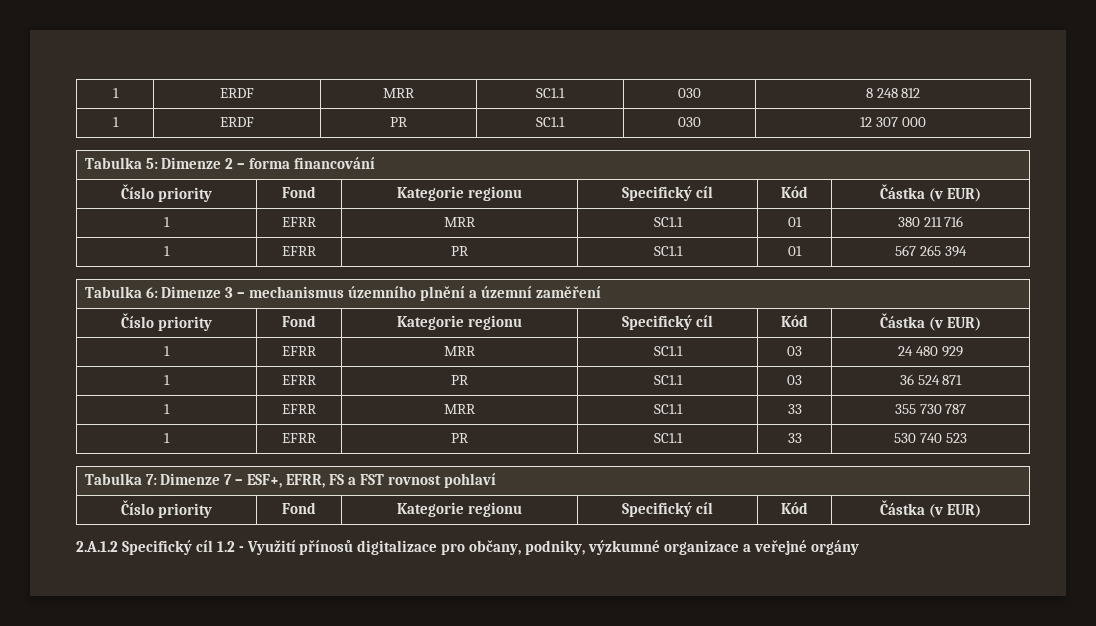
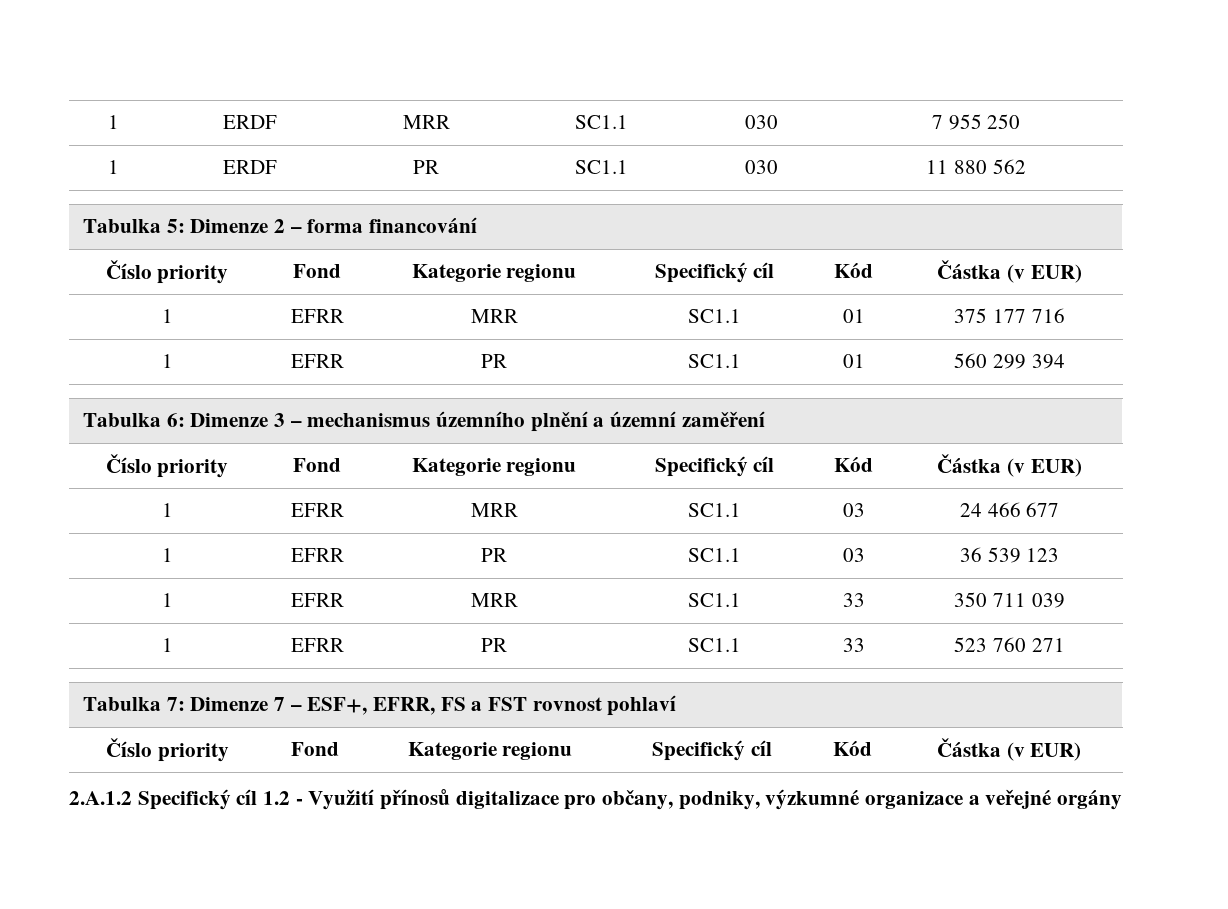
[865,88,921,98] 8 248 812 -> [931,114,1021,130] 7 955 250
[860,117,926,127] 12 307 000 -> [926,159,1026,174] 11 880 562
[897,217,942,227] 380 211 -> [954,308,1026,323] 375 177
[895,245,941,256] 567 265 -> [954,353,1026,369] 560 299
[916,346,963,357] 480 929 -> [987,502,1060,517] 466 677
[917,375,963,385] 524 871 -> [987,547,1060,563] 539 123
[894,404,967,414] 355 730 787 -> [954,592,1065,608] 350 711 039
[894,433,942,443] 530 740 -> (865, 645) none
(967, 438) none -> [993,637,1065,652] 760 271

